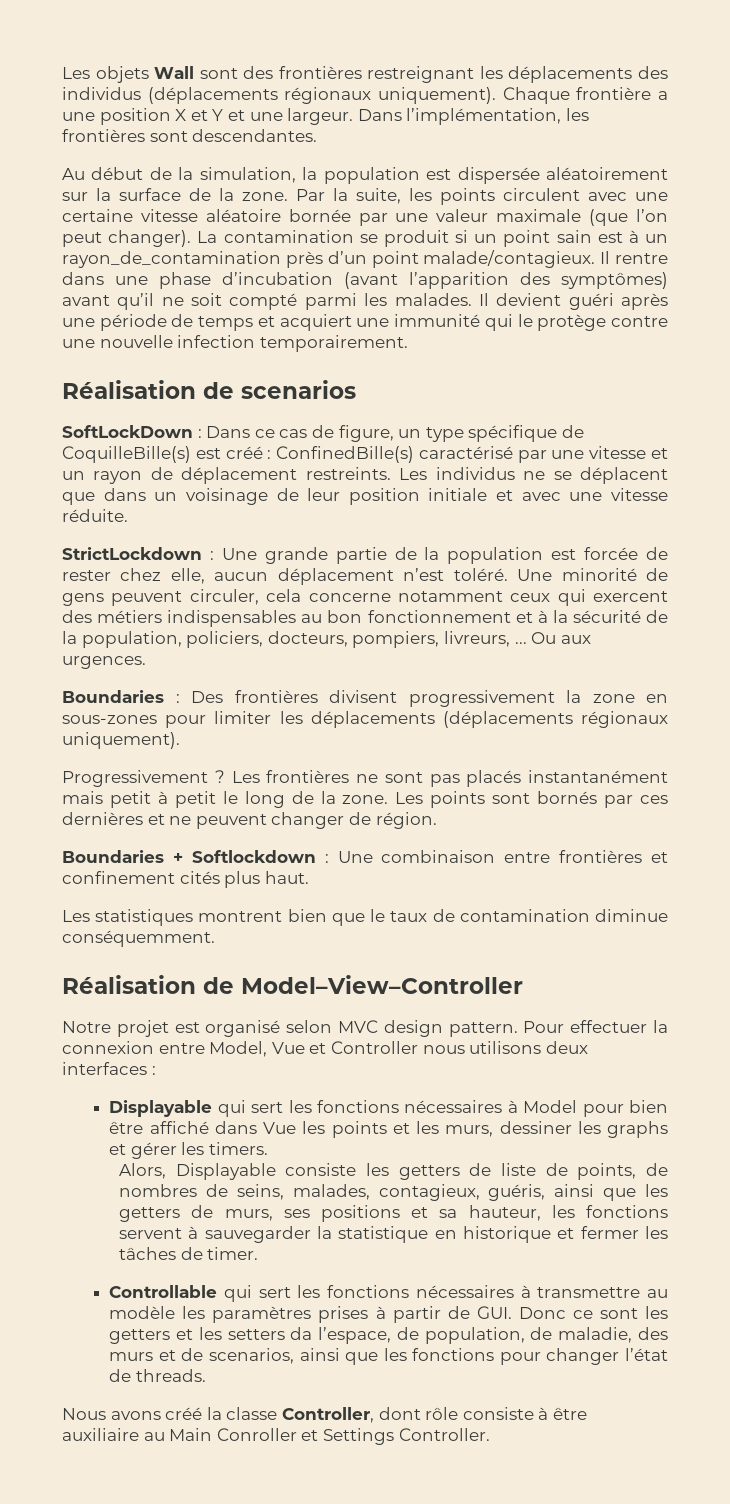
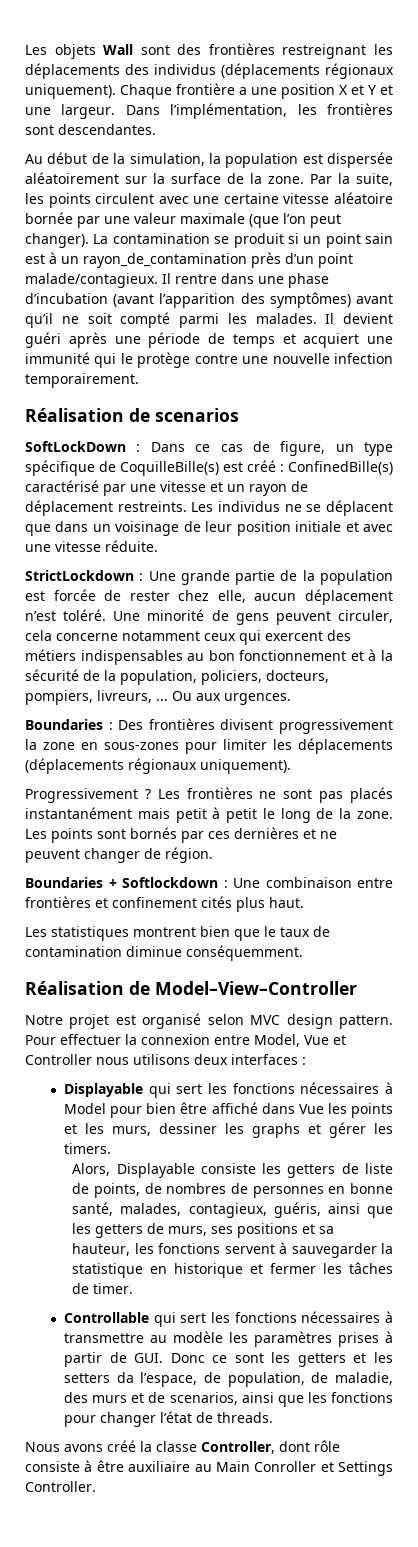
[236,1184,284,1200] seins, -> [252,1183,393,1198] [72,1202,114,1216] personnes en bonne santé,

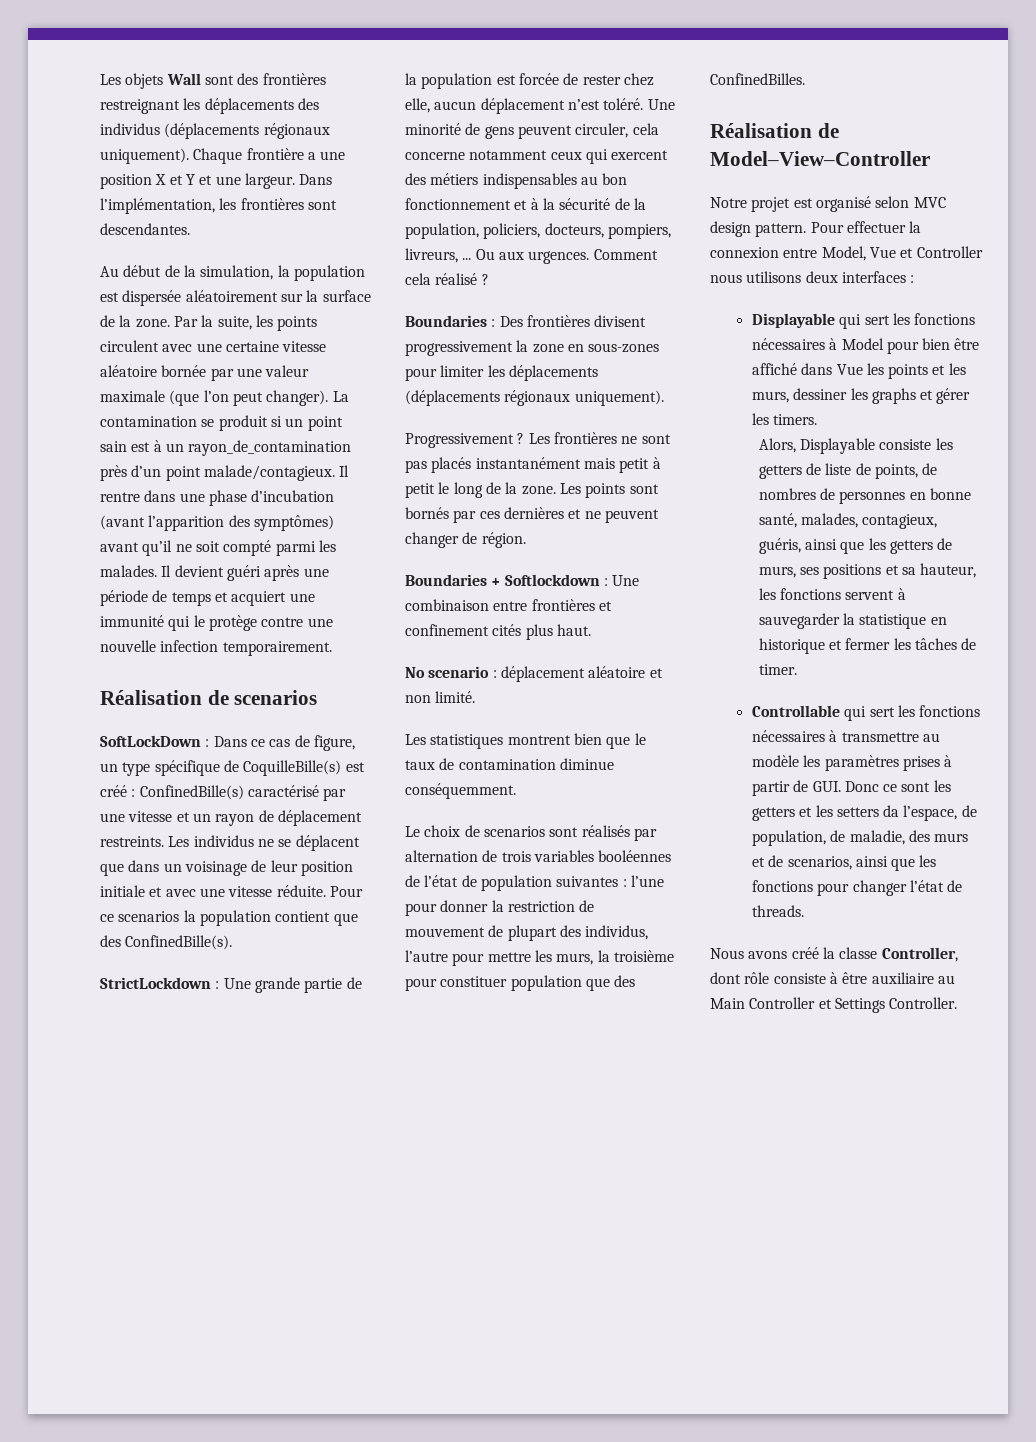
(158, 546) none -> [329,886,363,897] [100,910,358,926] [100,935,233,950] Pour ce scenarios la population contient que des ConfinedBille(s).
(291, 699) none -> [593,249,658,260] [405,273,489,285] Comment cela réalisé ?
(304, 902) none -> [405,666,663,682] [405,691,476,703] // No scenario : déplacement aléatoire et non limité.
(303, 953) none -> [405,825,657,841] [405,850,672,862] [405,875,664,891] [405,900,595,916] [405,925,649,941] [405,950,674,966] [405,975,636,991] [710,73,805,85] // Le choix de scenarios sont réalisés par alternation de trois variables booléennes de l’état de population suivantes : l’une pour donner la restriction de mouvement de plupart des individus, l’autre pour mettre les murs, la troisième pour constituer population que des ConfinedBilles.
[254,1461,317,1472] Conroller -> [749,997,816,1009] Controller

